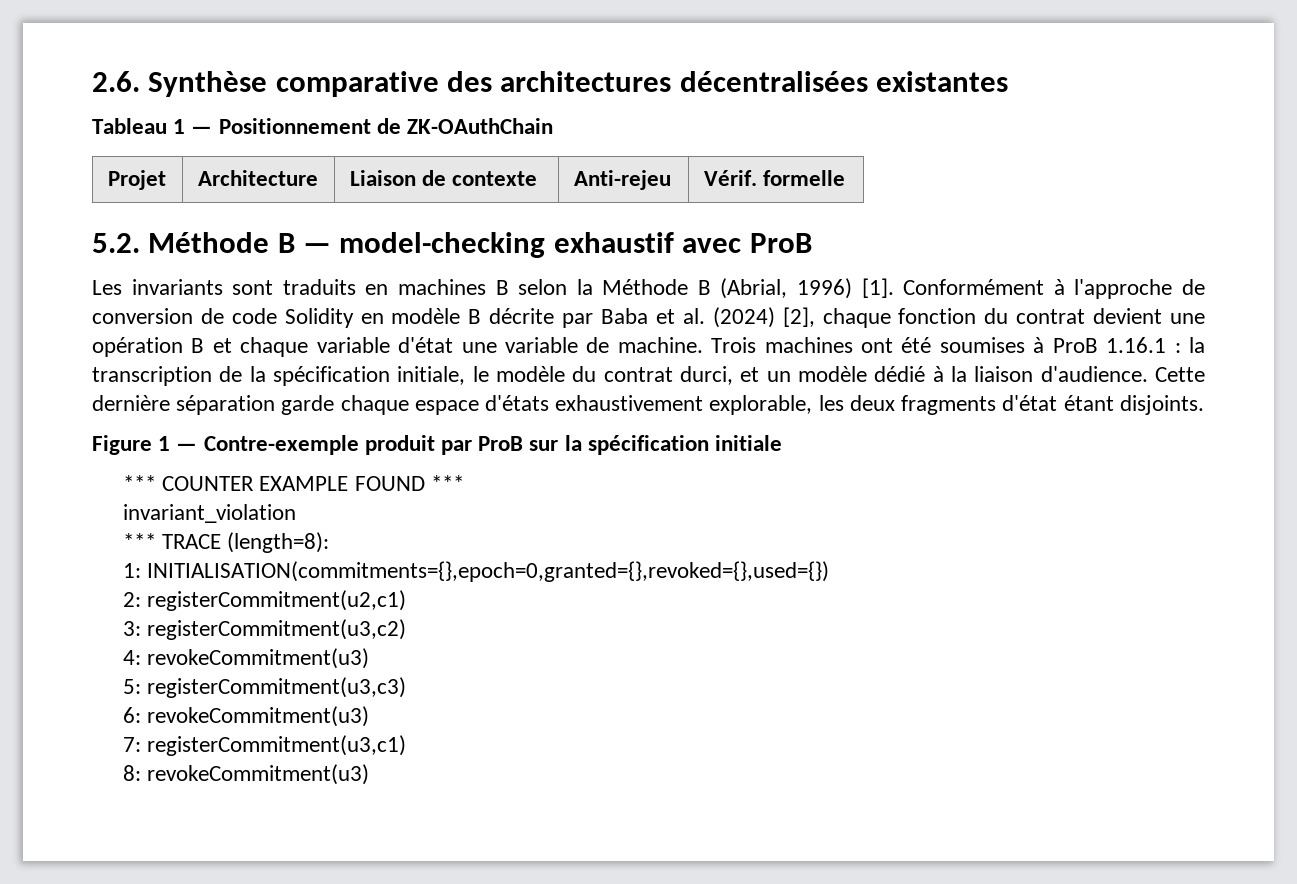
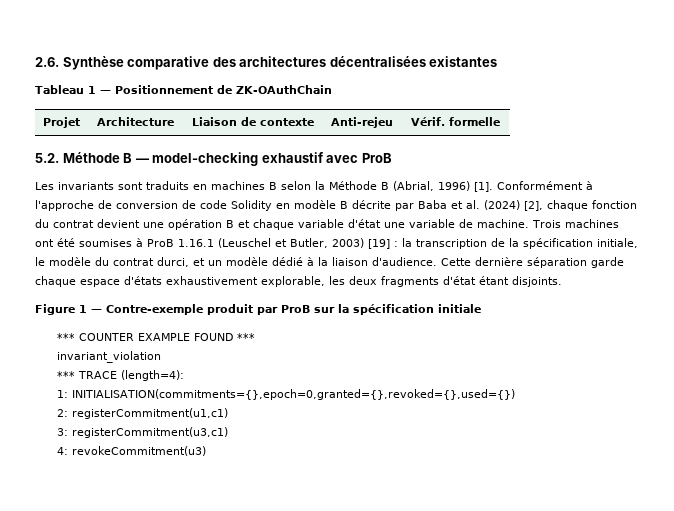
(1167, 345) none -> [218,238,390,249] (Leuschel et Butler, 2003) [19]
[227,532,330,553] (length=8): -> [120,370,184,381] (length=4):
[147,590,407,611] registerCommitment(u2,c1) -> [71,408,228,419] registerCommitment(u1,c1)
[147,619,407,640] registerCommitment(u3,c2) -> [71,427,228,438] registerCommitment(u3,c1)
[122,677,407,698] [122,706,370,727] [122,735,407,756] [122,764,370,785] // 5: registerCommitment(u3,c3) // 6: revokeCommitment(u3) // 7: registerCommitment(u3,c1) // 8: revokeCommitment(u3) -> (206, 451) none

